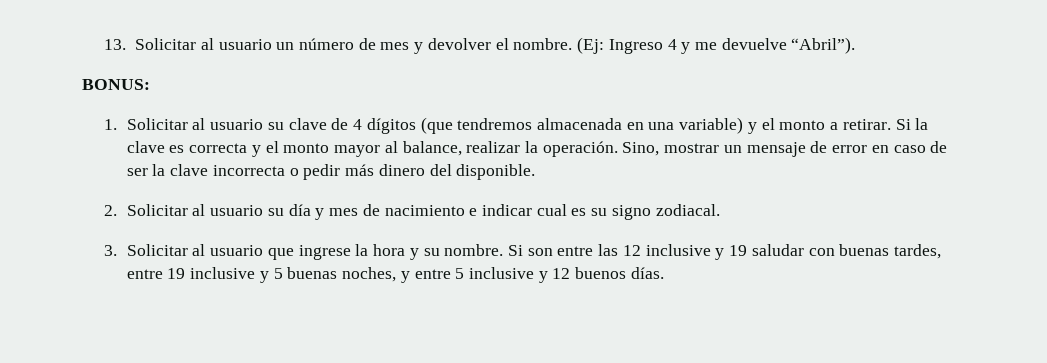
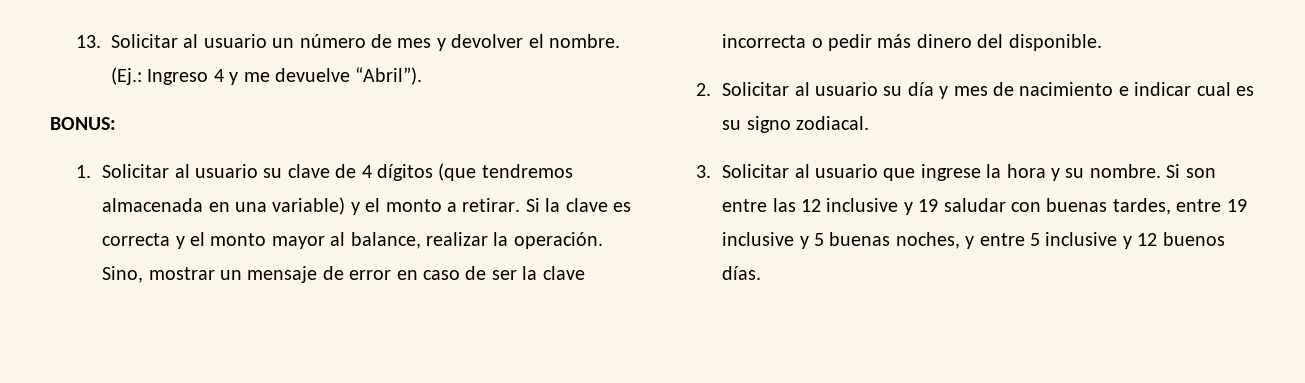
[577,37,605,54] (Ej: -> [111,67,143,85] (Ej.:

